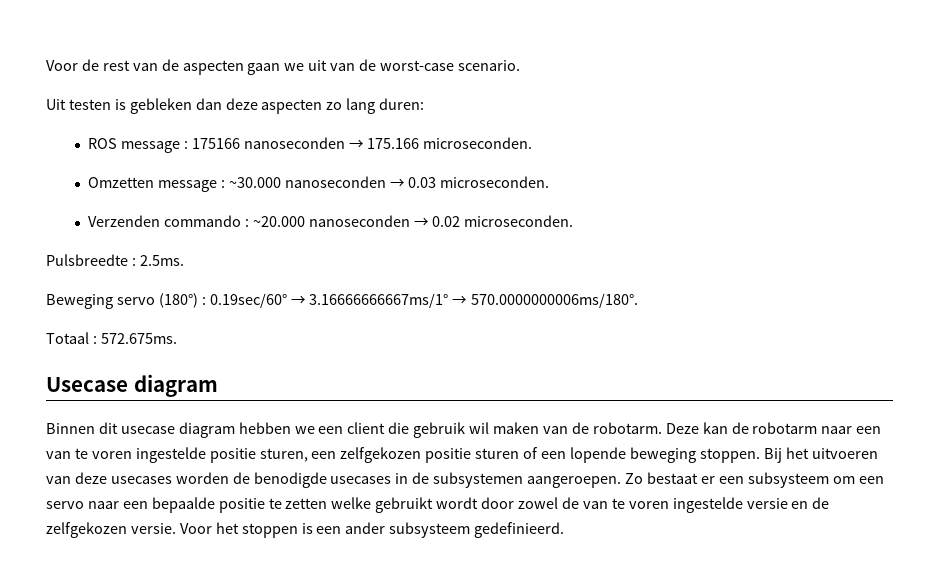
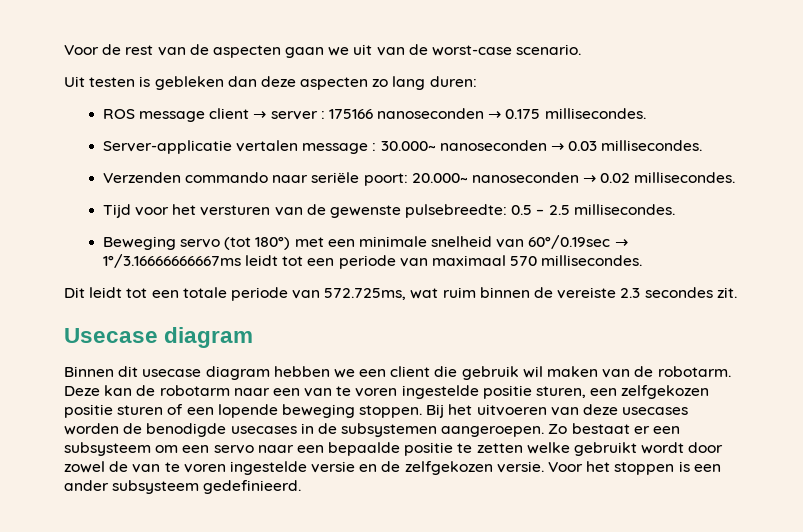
(180, 147) none -> [209,108,318,120] client → server
[367,137,533,149] [87,177,281,192] 175.166 microseconden. // Omzetten message : ~30.000 -> [505,108,646,119] [102,140,436,154] 0.175 millisecondes. // Server-applicatie vertalen message : 30.000~
[440,176,550,188] microseconden. -> [601,140,703,151] millisecondes.
[244,215,574,227] [46,254,184,266] [46,293,639,309] [46,332,177,344] : ~20.000 nanoseconden → 0.02 microseconden. // Pulsbreedte : 2.5ms. // Beweging servo (180°) : 0.19sec/60° → 3.16666666667ms/1° → 570.0000000006ms/180°. // Totaal : 572.675ms. -> [272,172,736,186] [102,204,675,218] [102,235,628,250] [102,254,643,269] [64,287,737,301] naar seriële poort: 20.000~ nanoseconden → 0.02 millisecondes. // Tijd voor het versturen van de gewenste pulsebreedte: 0.5 – 2.5 millisecondes. // Beweging servo (tot 180°) met een minimale snelheid van 60°/0.19sec → 1°/3.16666666667ms leidt tot een periode van maximaal 570 millisecondes. // Dit leidt tot een totale periode van 572.725ms, wat ruim binnen de vereiste 2.3 secondes zit.

